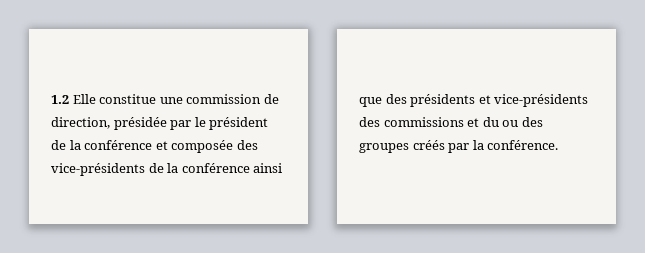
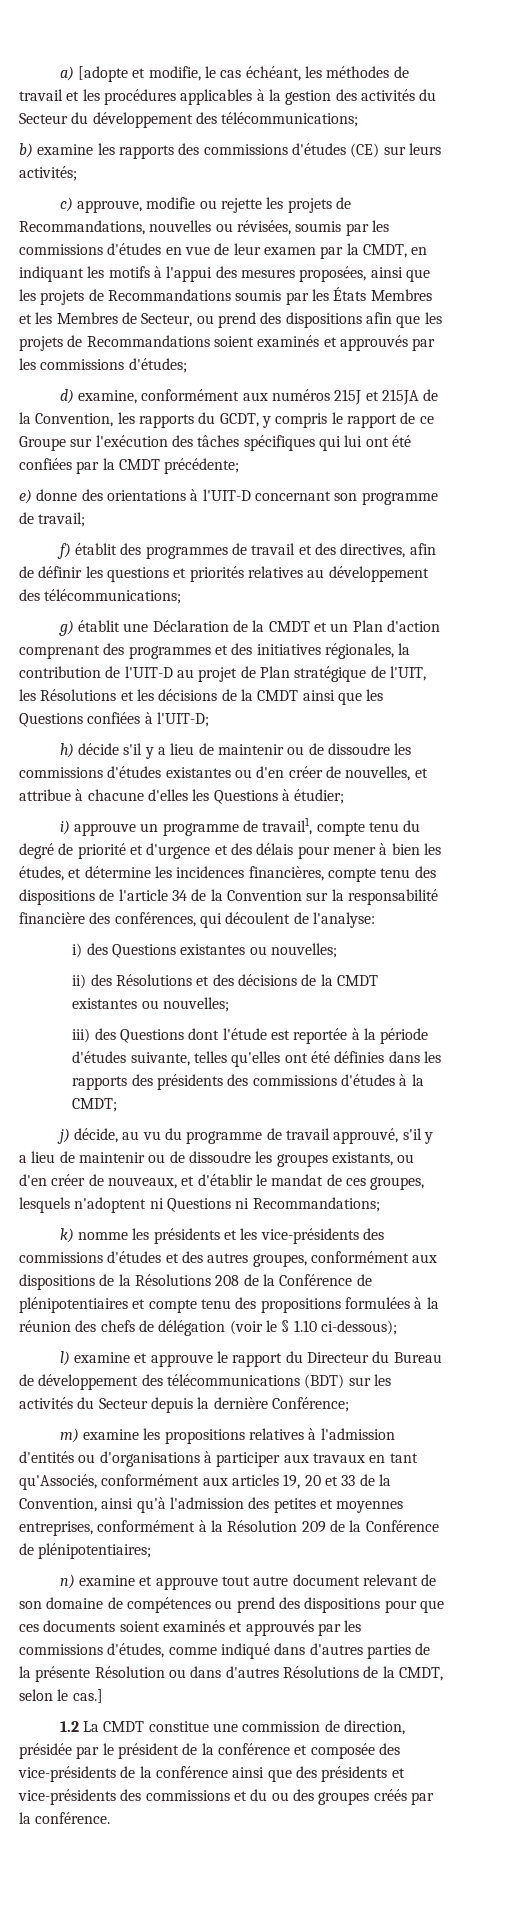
[51,94,96,104] 1.2 Elle -> [59,66,409,82] [19,89,437,105] [19,112,359,128] [19,143,441,159] [19,166,77,181] [59,197,352,213] [19,220,389,236] [19,243,428,259] [19,266,430,282] [19,287,432,305] [19,312,442,328] [19,335,436,351] [19,358,187,373] [59,389,439,405] [19,412,434,428] [19,435,411,451] [19,458,240,474] [19,489,438,505] [19,512,86,527] [56,543,436,559] [19,566,429,582] [19,589,182,604] [58,620,441,636] [19,643,411,659] [19,666,426,682] [19,689,384,705] [19,712,209,727] [59,743,412,759] [19,766,428,781] [19,789,345,804] [59,817,421,836] [19,843,441,859] [19,866,436,882] [19,889,438,905] [19,912,375,928] [72,943,338,958] [72,974,379,989] [72,997,230,1012] [72,1028,429,1044] [72,1051,442,1067] [72,1074,424,1090] [72,1098,118,1112] [56,1128,434,1144] [19,1151,415,1167] [19,1174,425,1190] [19,1197,380,1213] [59,1228,385,1244] [19,1251,438,1267] [19,1274,372,1290] [19,1297,439,1313] [19,1320,397,1336] [59,1351,442,1367] [19,1374,391,1390] [19,1397,349,1413] [59,1428,395,1444] [19,1451,418,1467] [19,1474,391,1490] [19,1497,404,1513] [19,1520,439,1536] [19,1543,152,1559] [59,1574,437,1590] [19,1597,444,1613] [19,1620,362,1636] [19,1643,431,1659] [19,1666,443,1682] [19,1689,103,1703] [59,1721,145,1732] a) [adopte et modifie, le cas échéant, les méthodes de travail et les procédures applicables à la gestion des activités du Secteur du développement des télécommunications; // b) examine les rapports des commissions d'études (CE) sur leurs activités; // c) approuve, modifie ou rejette les projets de Recommandations, nouvelles ou révisées, soumis par les commissions d'études en vue de leur examen par la CMDT, en indiquant les motifs à l'appui des mesures proposées, ainsi que les projets de Recommandations soumis par les États Membres et les Membres de Secteur, ou prend des dispositions afin que les projets de Recommandations soient examinés et approuvés par les commissions d'études; // d) examine, conformément aux numéros 215J et 215JA de la Convention, les rapports du GCDT, y compris le rapport de ce Groupe sur l'exécution des tâches spécifiques qui lui ont été confiées par la CMDT précédente; // e) donne des orientations à l'UIT-D concernant son programme de travail; // f) établit des programmes de travail et des directives, afin de définir les questions et priorités relatives au développement des télécommunications; // g) établit une Déclaration de la CMDT et un Plan d'action comprenant des programmes et des initiatives régionales, la contribution de l'UIT-D au projet de Plan stratégique de l'UIT, les Résolutions et les décisions de la CMDT ainsi que les Questions confiées à l'UIT-D; // h) décide s'il y a lieu de maintenir ou de dissoudre les commissions d'études existantes ou d'en créer de nouvelles, et attribue à chacune d'elles les Questions à étudier; // i) approuve un programme de travail1, compte tenu du degré de priorité et d'urgence et des délais pour mener à bien les études, et détermine les incidences financières, compte tenu des dispositions de l'article 34 de la Convention sur la responsabilité financière des conférences, qui découlent de l'analyse: // i) des Questions existantes ou nouvelles; // ii) des Résolutions et des décisions de la CMDT existantes ou nouvelles; // iii) des Questions dont l'étude est reportée à la période d'études suivante, telles qu'elles ont été définies dans les rapports des présidents des commissions d'études à la CMDT; // j) décide, au vu du programme de travail approuvé, s'il y a lieu de maintenir ou de dissoudre les groupes existants, ou d'en créer de nouveaux, et d'établir le mandat de ces groupes, lesquels n'adoptent ni Questions ni Recommandations; // k) nomme les présidents et les vice-présidents des commissions d'études et des autres groupes, conformément aux dispositions de la Résolutions 208 de la Conférence de plénipotentiaires et compte tenu des propositions formulées à la réunion des chefs de délégation (voir le § 1.10 ci-dessous); // l) examine et approuve le rapport du Directeur du Bureau de développement des télécommunications (BDT) sur les activités du Secteur depuis la dernière Conférence; // m) examine les propositions relatives à l'admission d'entités ou d'organisations à participer aux travaux en tant qu'Associés, conformément aux articles 19, 20 et 33 de la Convention, ainsi qu'à l'admission des petites et moyennes entreprises, conformément à la Résolution 209 de la Conférence de plénipotentiaires; // n) examine et approuve tout autre document relevant de son domaine de compétences ou prend des dispositions pour que ces documents soient examinés et approuvés par les commissions d'études, comme indiqué dans d'autres parties de la présente Résolution ou dans d'autres Résolutions de la CMDT, selon le cas.] // 1.2 La CMDT

